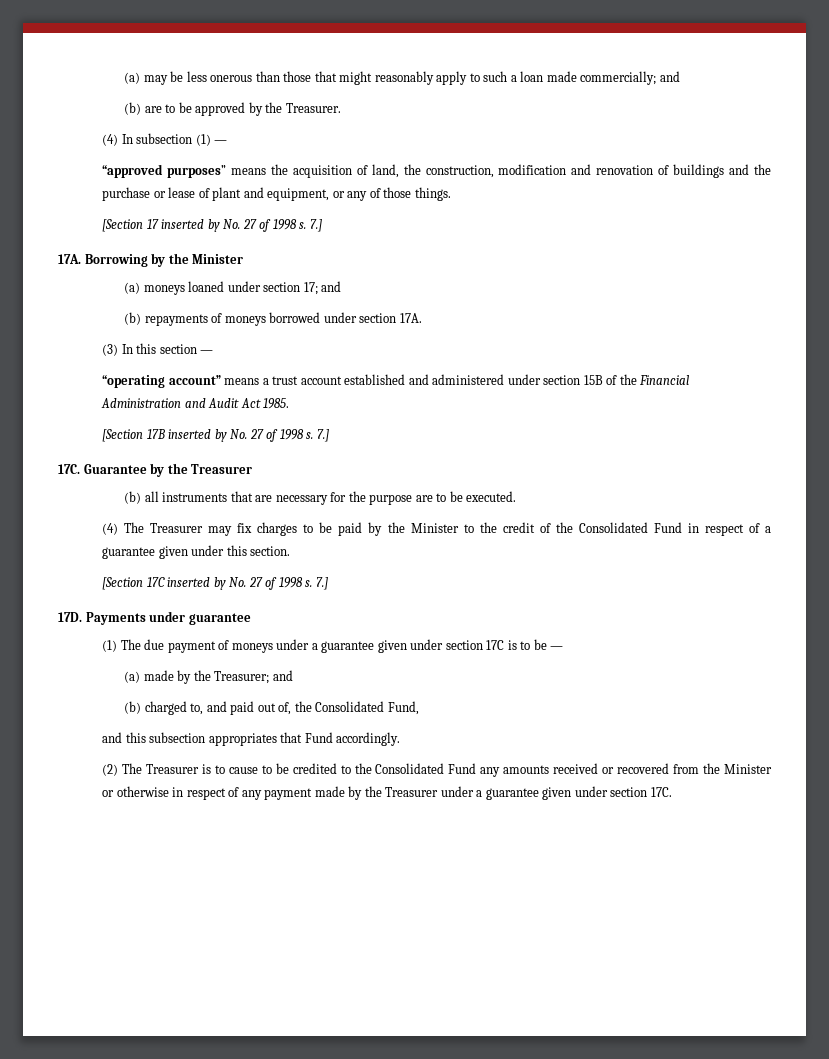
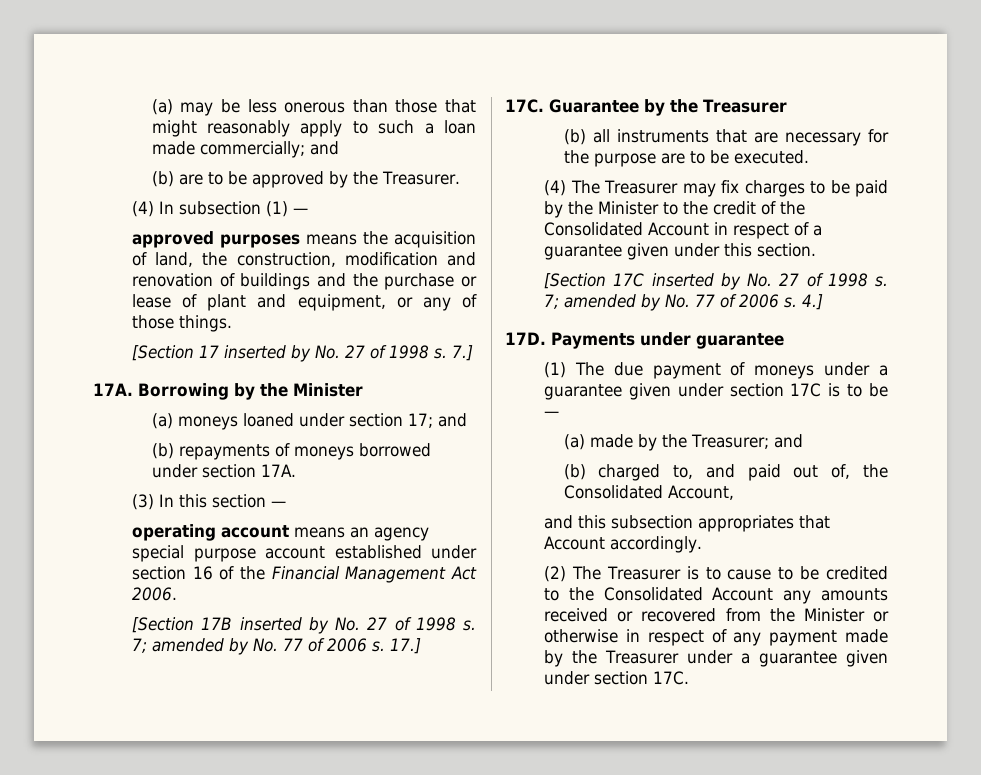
[102,164,226,178] “approved purposes” -> [132,231,301,248] approved purposes
[102,374,603,388] “operating account” means a trust account established and administered under section 15B -> [132,524,430,541] [132,545,477,562] [132,566,213,580] operating account means an agency special purpose account established under section 16
[101,398,290,409] Administration and Audit Act 1985. -> [345,566,477,583] [132,587,178,601] Management Act 2006.
[316,429,329,442] 7.] -> [132,638,422,655] 7; amended by No. 77 of 2006 s. 17.]
[653,522,682,533] Fund -> [648,222,710,236] Account
[315,577,328,590] 7.] -> [544,294,824,311] 7; amended by No. 77 of 2006 s. 4.]
[387,701,419,715] Fund, -> [667,485,734,500] Account,
[304,732,333,743] Fund -> [544,536,606,550] Account
[448,763,477,774] Fund -> [712,587,774,601] Account

